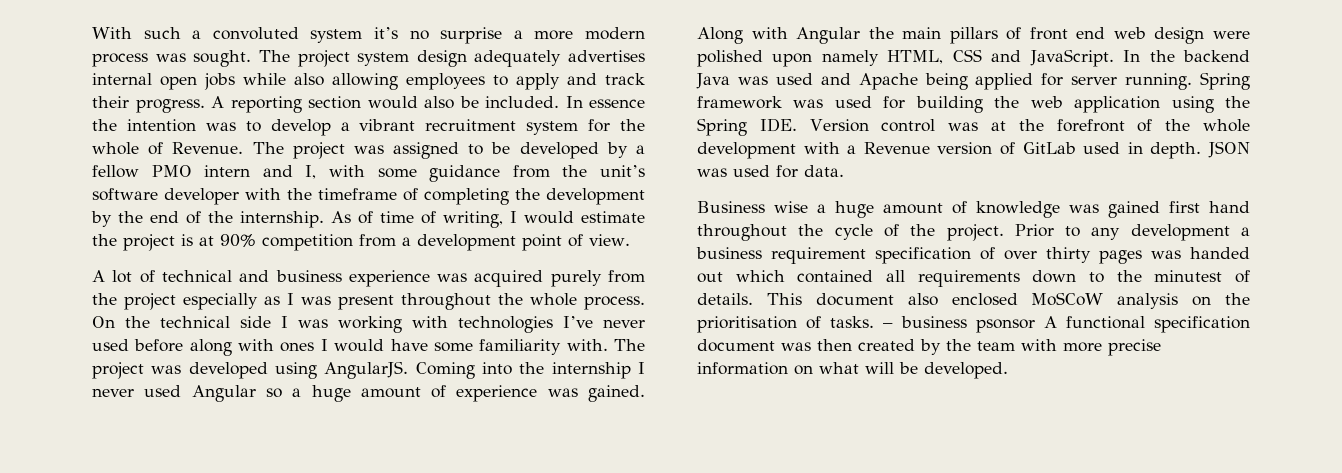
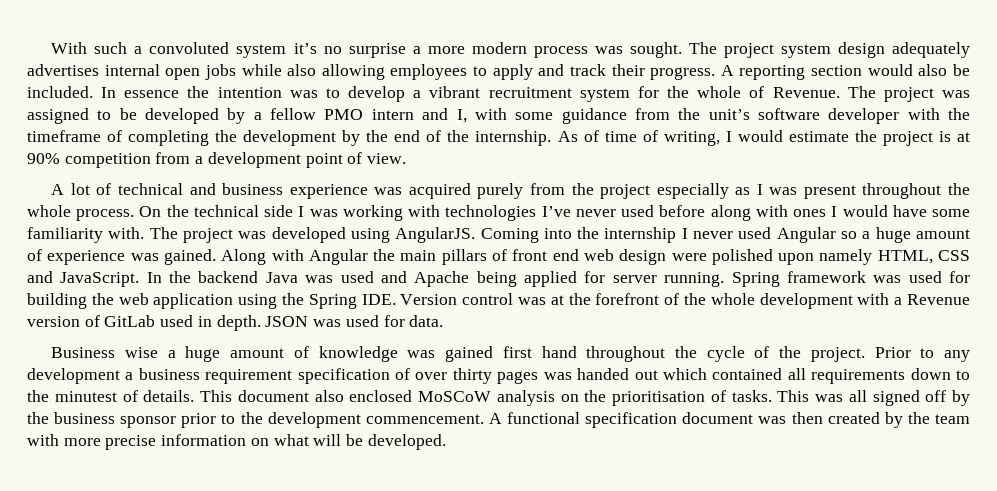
[883,316,1035,333] – business psonsor -> [777,390,970,406] [27,412,484,428] This was all signed off by the business sponsor prior to the development commencement.

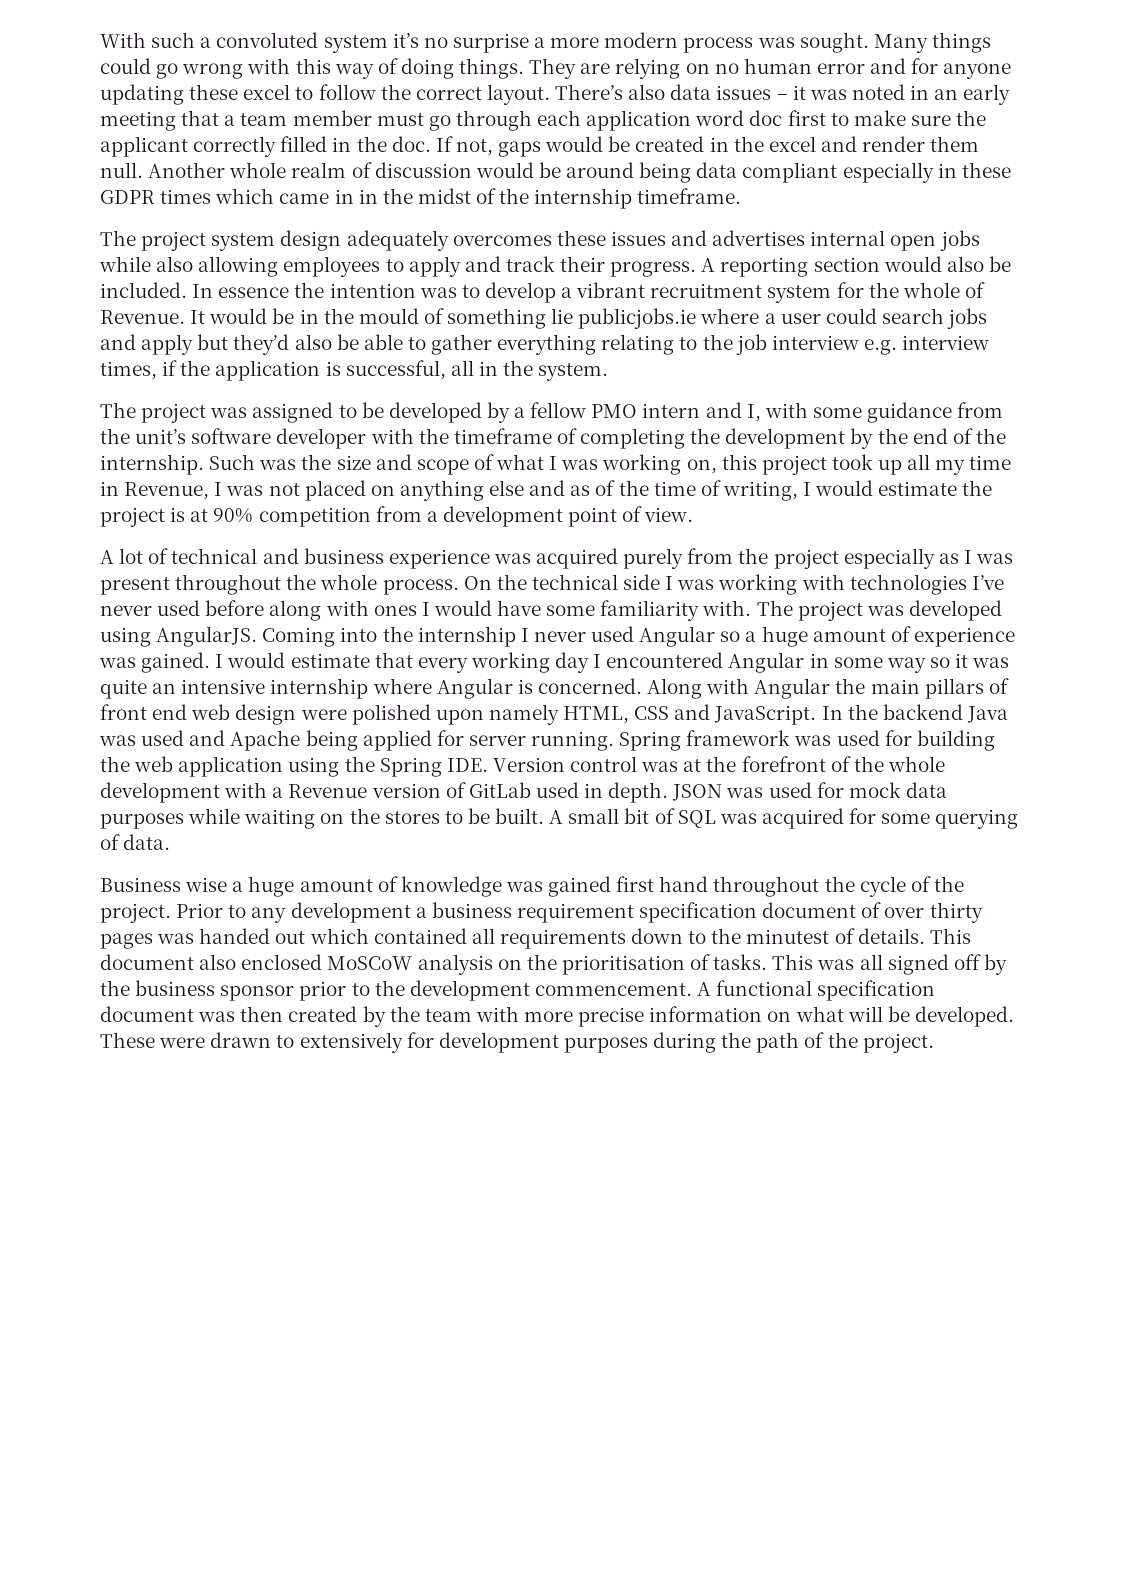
(682, 50) none -> [873,32,991,53] [100,58,1012,79] [100,84,1011,105] [100,110,987,131] [100,136,980,157] [100,162,1011,183] [100,188,742,209] Many things could go wrong with this way of doing things. They are relying on no human error and for anyone updating these excel to follow the correct layout. There’s also data issues – it was noted in an early meeting that a team member must go through each application word doc first to make sure the applicant correctly filled in the doc. If not, gaps would be created in the excel and render them null. Another whole realm of discussion would be around being data compliant especially in these GDPR times which came in in the midst of the internship timeframe. //
(971, 50) none -> [452,230,708,246] overcomes these issues and
(840, 92) none -> [190,308,988,329] [100,334,990,355] [100,360,609,381] It would be in the mould of something lie publicjobs.ie where a user could search jobs and apply but they’d also be able to gather everything relating to the job interview e.g. interview times, if the application is successful, all in the system. //
[557,130,599,142] As of -> [209,454,1012,475] [100,480,649,501] Such was the size and scope of what I was working on, this project took up all my time in Revenue, I was not placed on anything else and as of the
(216, 257) none -> [215,652,1010,673] [100,678,642,699] I would estimate that every working day I encountered Angular in some way so it was quite an intensive internship where Angular is concerned.
(405, 321) none -> [848,782,947,798] [100,808,1019,829] [100,834,120,850] mock data purposes while waiting on the stores to be built. A small bit of SQL was acquired for some querying of
(390, 376) none -> [762,902,857,918] document
(446, 442) none -> [100,1032,934,1053] These were drawn to extensively for development purposes during the path of the project.

